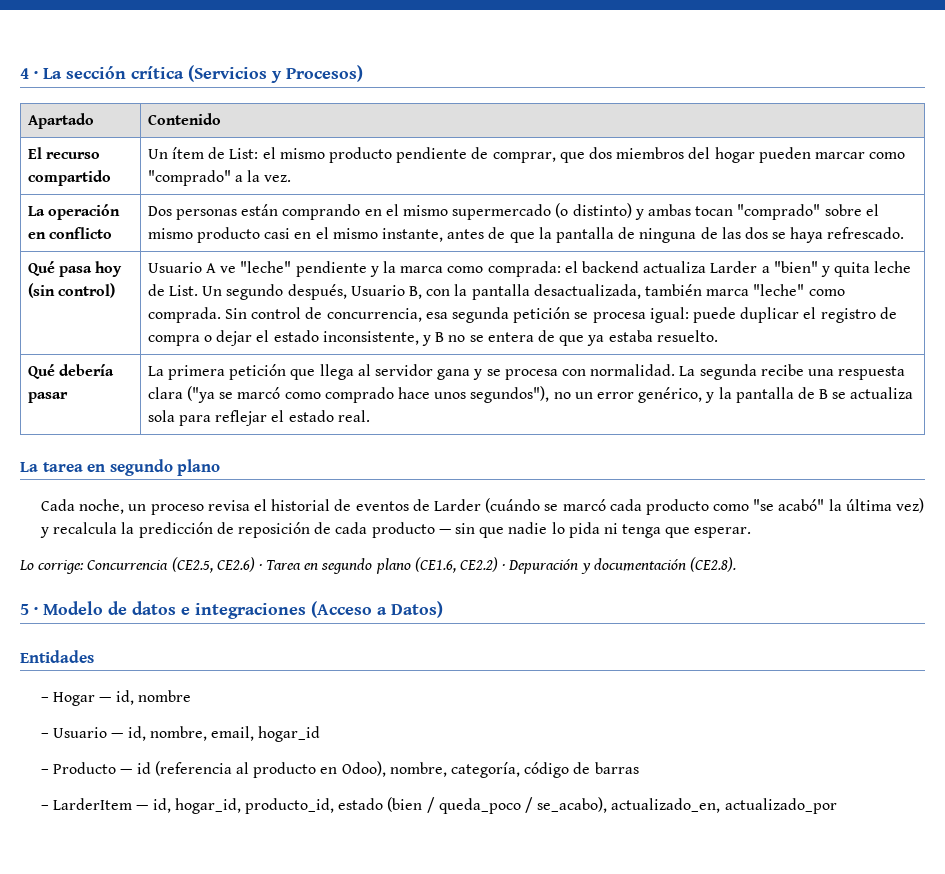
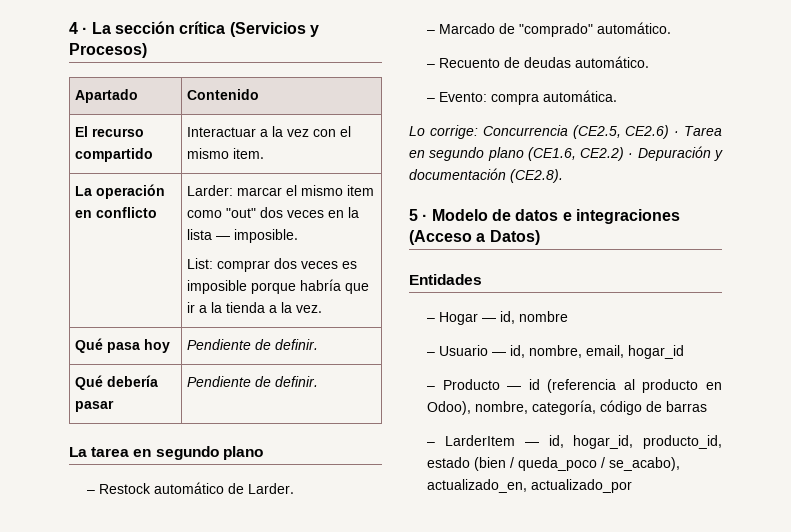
[147,147,906,163] [147,170,292,186] [27,204,121,220] [27,227,113,239] [147,203,879,220] [147,227,905,243] [27,261,123,277] [27,283,116,298] [147,261,912,277] [147,284,845,300] [147,307,897,323] [147,330,718,346] [27,364,115,379] [27,392,68,403] [147,364,906,380] [147,386,914,403] [147,410,370,426] Un ítem de List: el mismo producto pendiente de comprar, que dos miembros del hogar pueden marcar como "comprado" a la vez. // La operación en conflicto | Dos personas están comprando en el mismo supermercado (o distinto) y ambas tocan "comprado" sobre el mismo producto casi en el mismo instante, antes de que la pantalla de ninguna de las dos se haya refrescado. // Qué pasa hoy (sin control) | Usuario A ve "leche" pendiente y la marca como comprada: el backend actualiza Larder a "bien" y quita leche de List. Un segundo después, Usuario B, con la pantalla desactualizada, también marca "leche" como comprada. Sin control de concurrencia, esa segunda petición se procesa igual: puede duplicar el registro de compra o dejar el estado inconsistente, y B no se entera de que ya estaba resuelto. // Qué debería pasar | La primera petición que llega al servidor gana y se procesa con normalidad. La segunda recibe una respuesta clara ("ya se marcó como comprado hace unos segundos"), no un error genérico, y la pantalla de B se actualiza sola para reflejar el estado real. -> [187,126,352,137] [187,148,265,159] [75,184,166,199] [75,207,158,218] [187,185,375,196] [187,207,360,218] [187,229,299,243] [187,258,358,272] [187,279,370,294] [187,302,323,313] [75,338,171,353] [187,339,319,350] [75,375,159,390] [75,400,115,412] [187,376,319,387] Interactuar a la vez con el mismo item. // La operación en conflicto | Larder: marcar el mismo item como "out" dos veces en la lista — imposible. // List: comprar dos veces es imposible porque habría que ir a la tienda a la vez. // Qué pasa hoy | Pendiente de definir. // Qué debería pasar | Pendiente de definir.
[41,498,924,515] [40,522,752,538] Cada noche, un proceso revisa el historial de eventos de Larder (cuándo se marcó cada producto como "se acabó" la última vez) y recalcula la predicción de reposición de cada producto — sin que nadie lo pida ni tenga que esperar. -> [87,482,295,494] [427,22,672,37] [427,56,650,68] [427,90,618,105] – Restock automático de Larder. // – Marcado de "comprado" automático. // – Recuento de deudas automático. // – Evento: compra automática.

